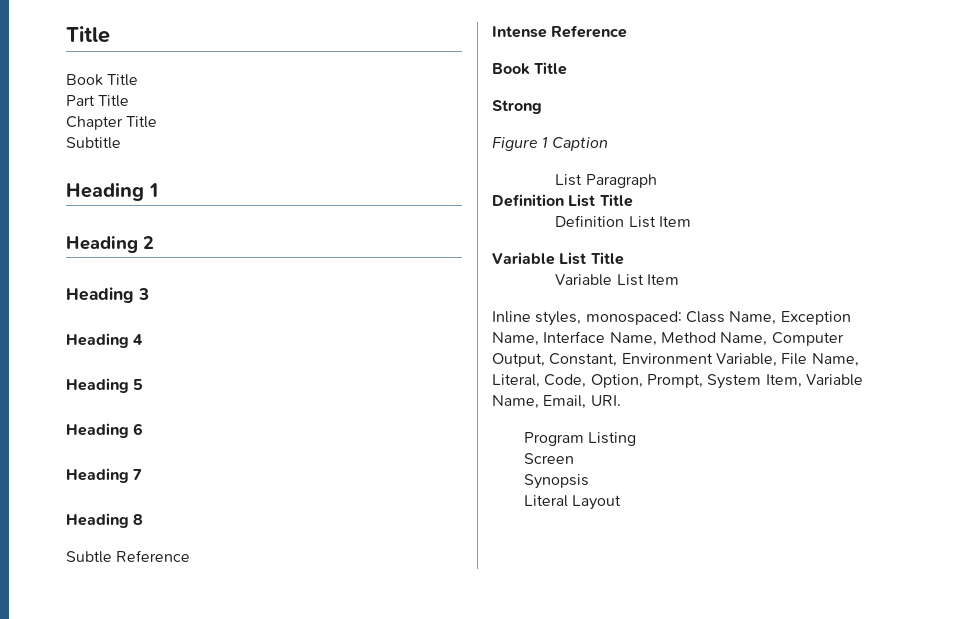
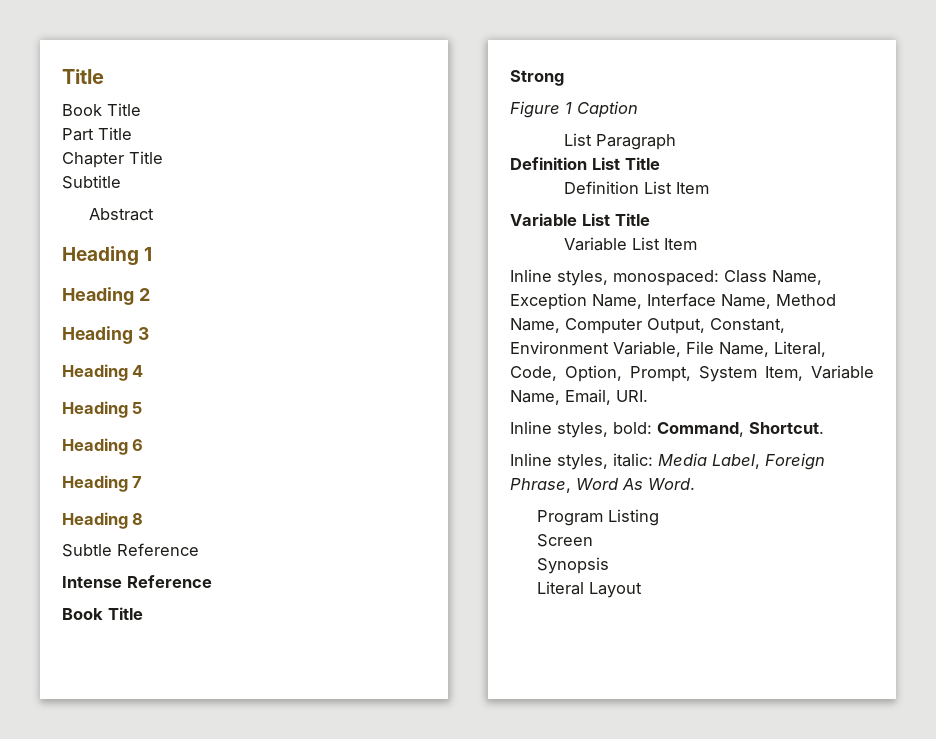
(121, 143) none -> [89,208,155,221] // Abstract
(621, 400) none -> [510,421,824,438] [510,453,825,470] [510,478,695,493] // Inline styles, bold: Command, Shortcut. // Inline styles, italic: Media Label, Foreign Phrase, Word As Word.

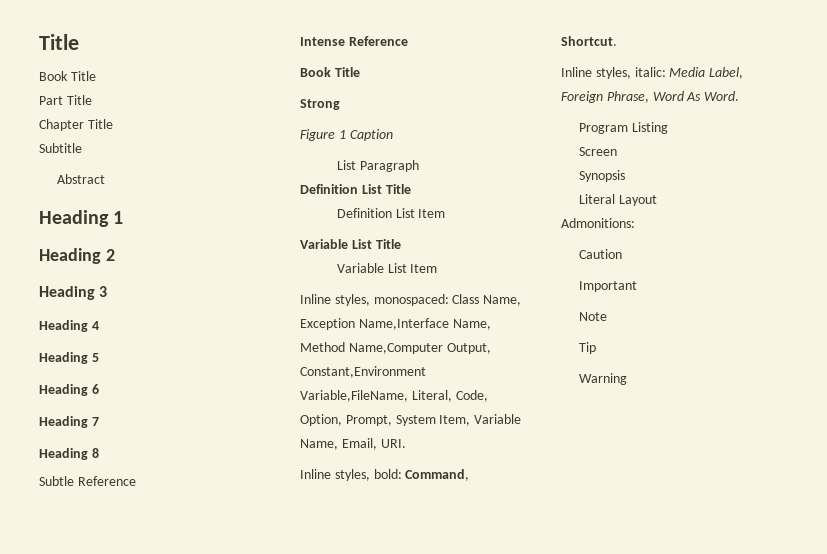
[592,293,836,309] [510,318,785,334] [510,341,769,357] Name, Interface Name, Method Name, Computer Output, Constant, Environment Variable, File Name, -> [358,318,491,330] [300,342,491,354] [300,366,426,378] [300,390,408,402] Name,Interface Name, Method Name,Computer Output, Constant,Environment Variable,FileName,
(643, 590) none -> [561,218,635,228] [579,249,623,259] [579,281,638,292] [579,312,608,321] [579,342,597,354] [579,373,628,385] // Admonitions: // Caution // Important // Note // Tip // Warning

